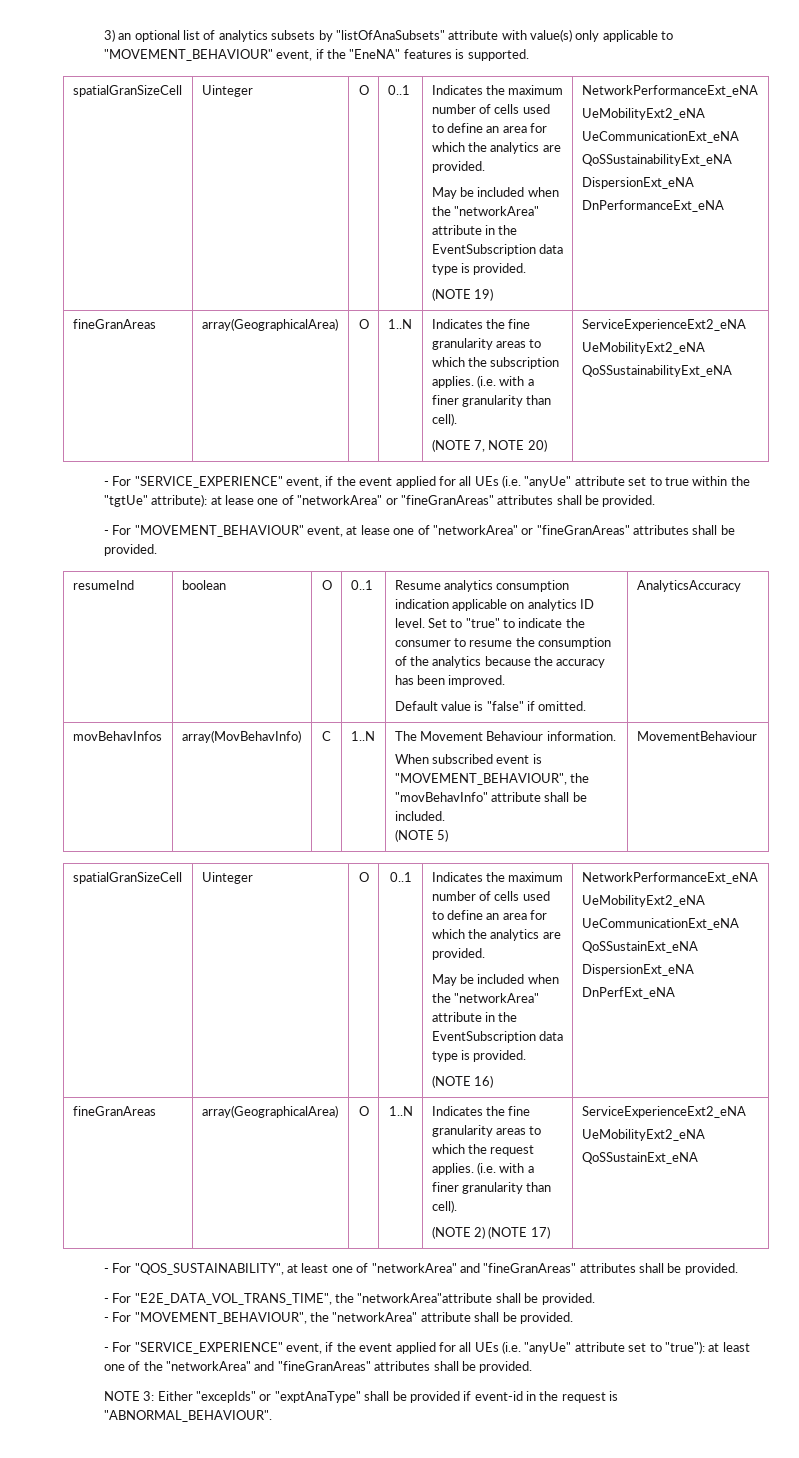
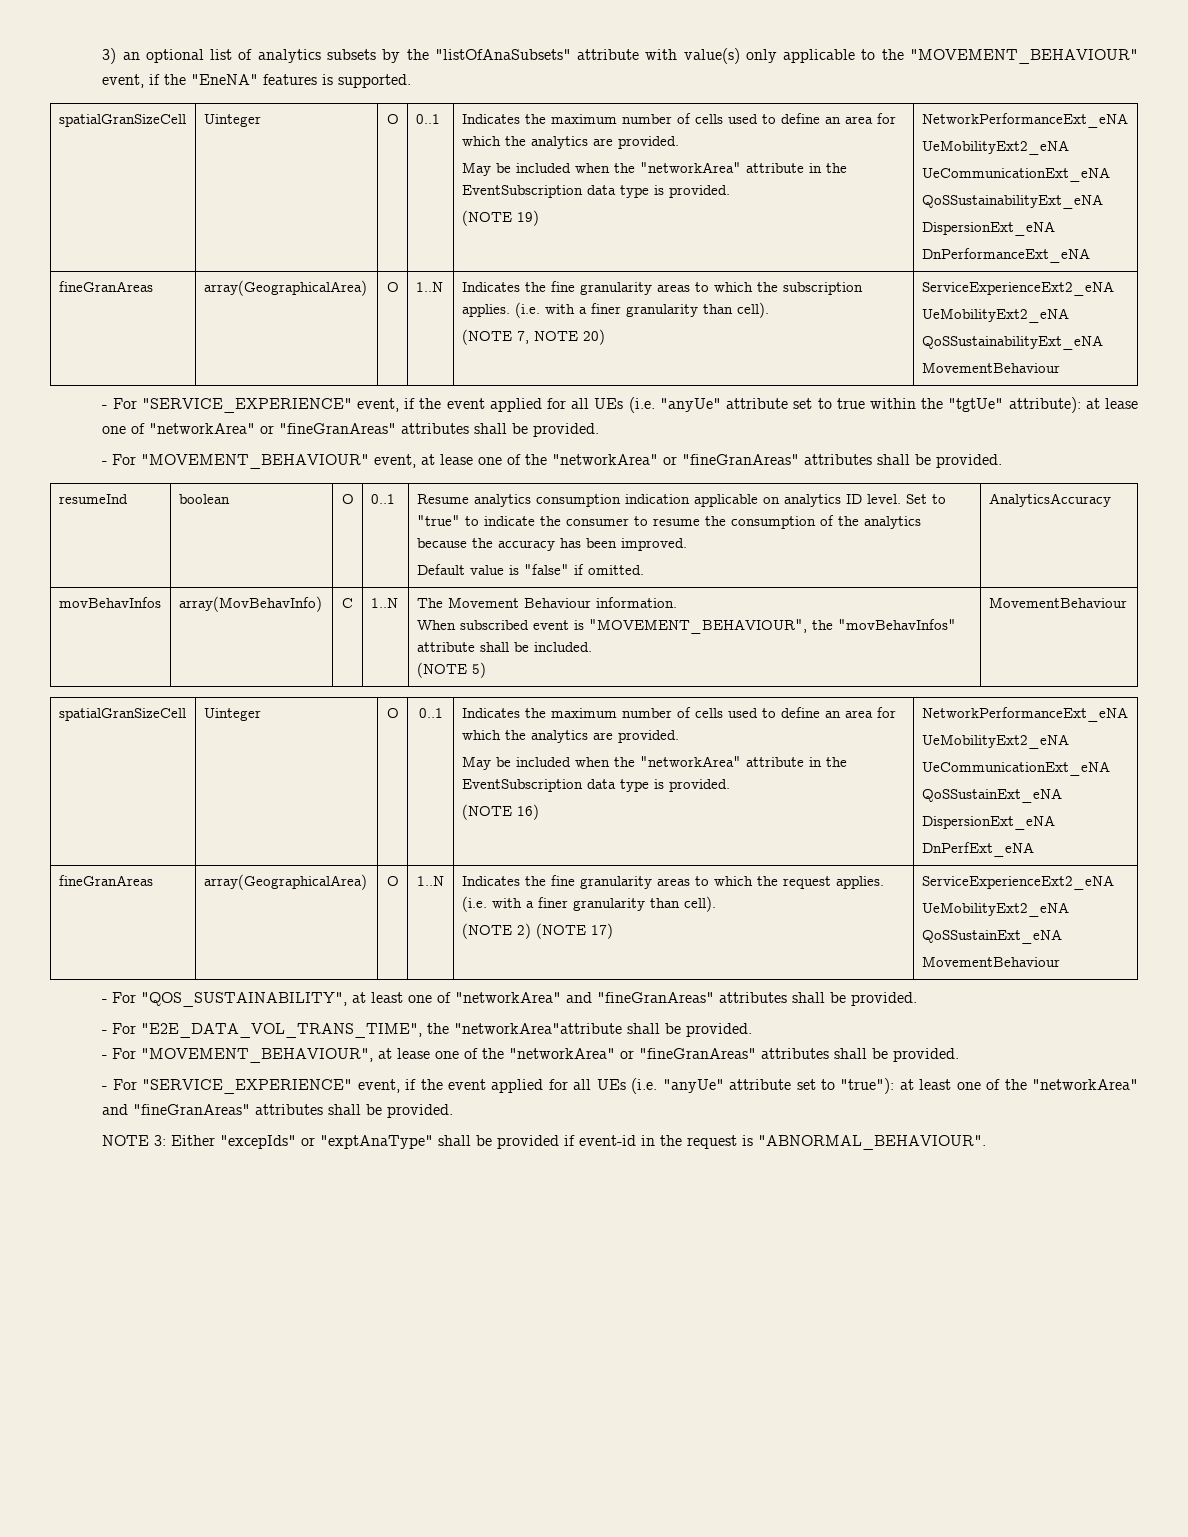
(333, 36) none -> [406,49,429,60] the
(674, 35) none -> [881,49,904,60] the
(732, 371) none -> [921,362,1060,373] // MovementBehaviour
(430, 530) none -> [525,454,548,465] the
[394,792,488,802] "movBehavInfo" -> [837,619,956,630] "movBehavInfos"
(698, 1158) none -> [921,956,1060,967] // MovementBehaviour
[310,1312,471,1322] the "networkArea" attribute -> [378,1048,830,1059] at lease one of the "networkArea" or "fineGranAreas" attributes

